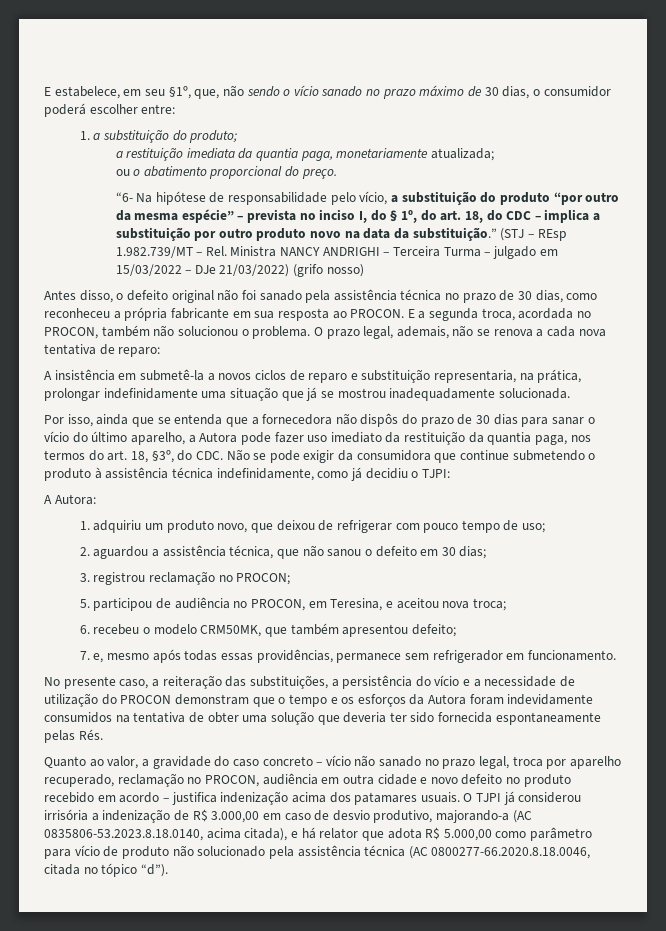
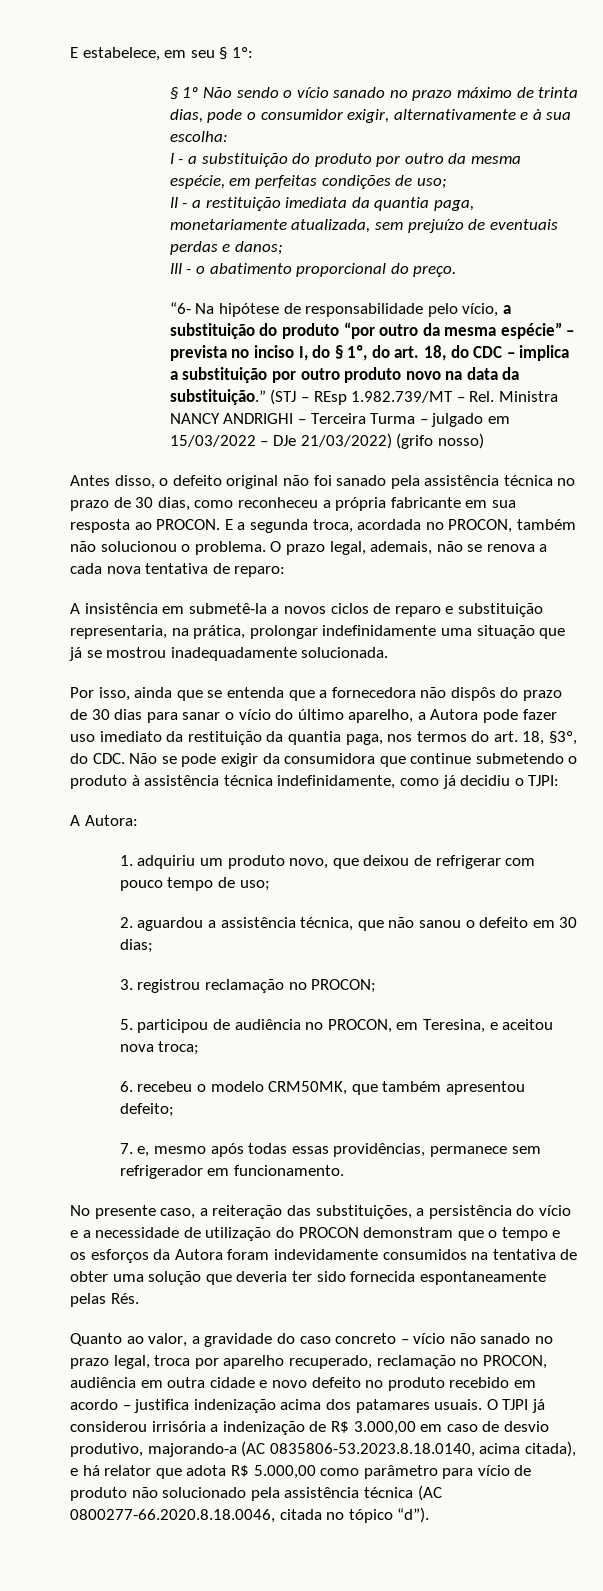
[168,85,244,99] §1º, que, não -> [219,47,253,60] [169,87,232,100] § 1º: // § 1º Não
[484,86,611,99] [44,103,176,117] [79,129,238,143] 30 dias, o consumidor poderá escolher entre: // 1. a substituição do produto; // -> [538,87,579,98] [169,109,572,123] [169,131,228,142] [169,153,522,167] [169,175,447,189] [169,197,188,208] trinta dias, pode o consumidor exigir, alternativamente e à sua escolha: // I - a substituição do produto por outro da mesma espécie, em perfeitas condições de uso; // II -
[431,148,495,161] [115,169,130,176] atualizada; // ou -> [291,219,558,233] [169,241,283,255] [169,263,192,274] atualizada, sem prejuízo de eventuais perdas e danos; // III -

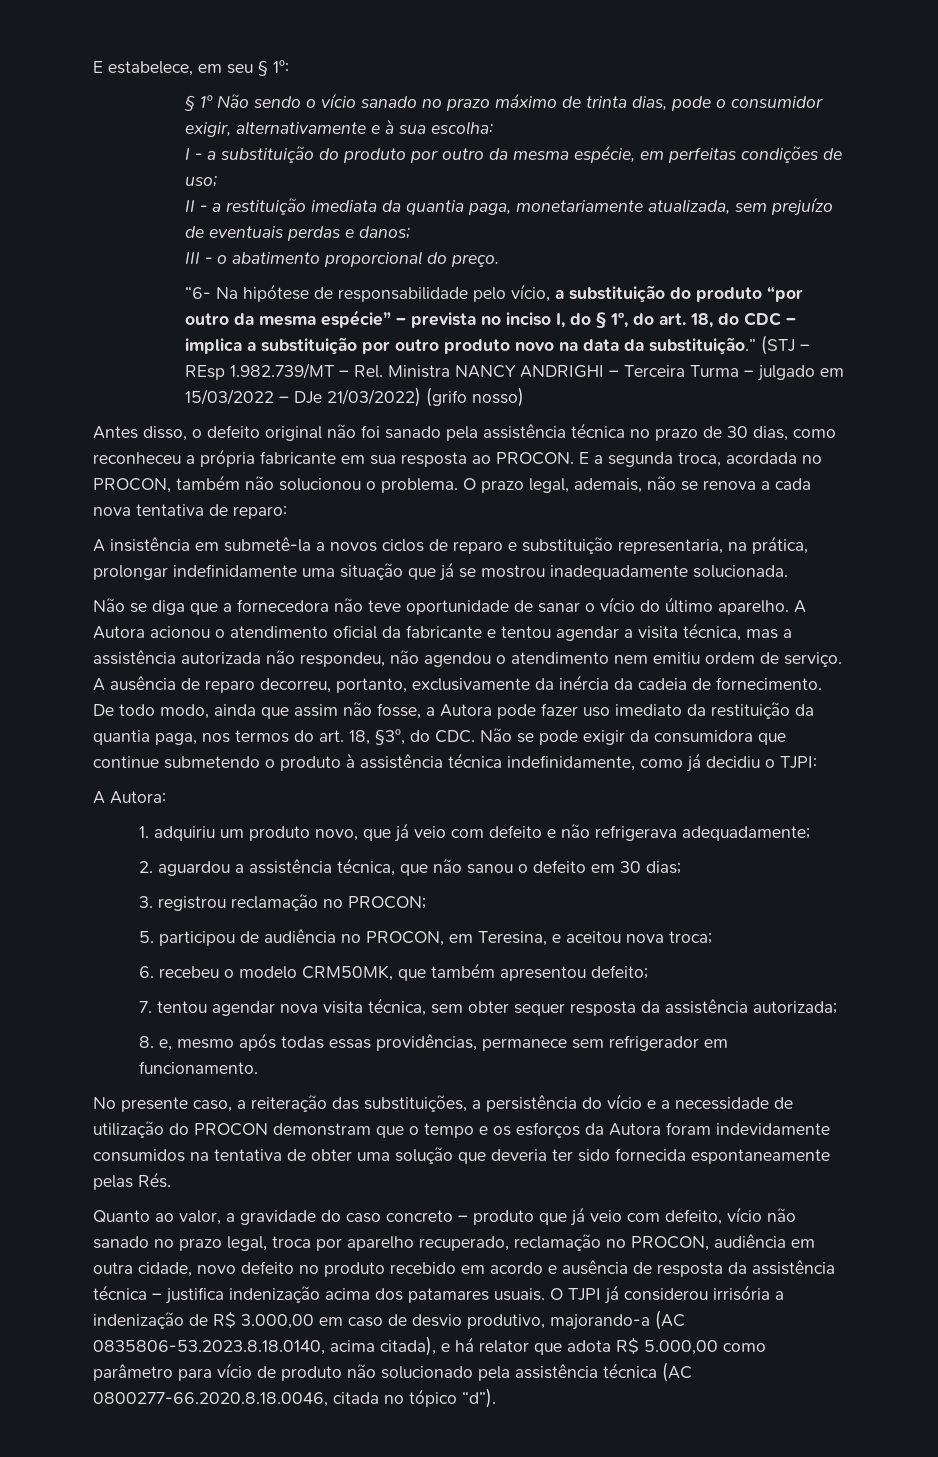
[70,687,563,701] [70,709,178,723] Por isso, ainda que se entenda que a fornecedora não dispôs do prazo de 30 dias para -> [93,598,533,615] Não se diga que a fornecedora não teve oportunidade de
[348,709,414,723] aparelho, -> [718,600,806,615] [93,623,792,641] [93,650,842,667] [93,675,822,693] [93,702,421,719] aparelho. A Autora acionou o atendimento oficial da fabricante e tentou agendar a visita técnica, mas a assistência autorizada não respondeu, não agendou o atendimento nem emitiu ordem de serviço. A ausência de reparo decorreu, portanto, exclusivamente da inércia da cadeia de fornecimento. De todo modo, ainda que assim não fosse,
[363,855,536,869] [119,877,270,891] deixou de refrigerar com pouco tempo de uso; -> [393,823,810,842] já veio com defeito e não refrigerava adequadamente;
(133, 1148) none -> [156,998,837,1016] [138,1036,154,1048] tentou agendar nova visita técnica, sem obter sequer resposta da assistência autorizada; // 8.
(409, 1341) none -> [473,1207,722,1226] produto que já veio com defeito,
[209,1377,268,1388] cidade e -> [138,1262,192,1277] cidade,
(118, 1404) none -> [548,1260,835,1277] [93,1285,147,1300] e ausência de resposta da assistência técnica

